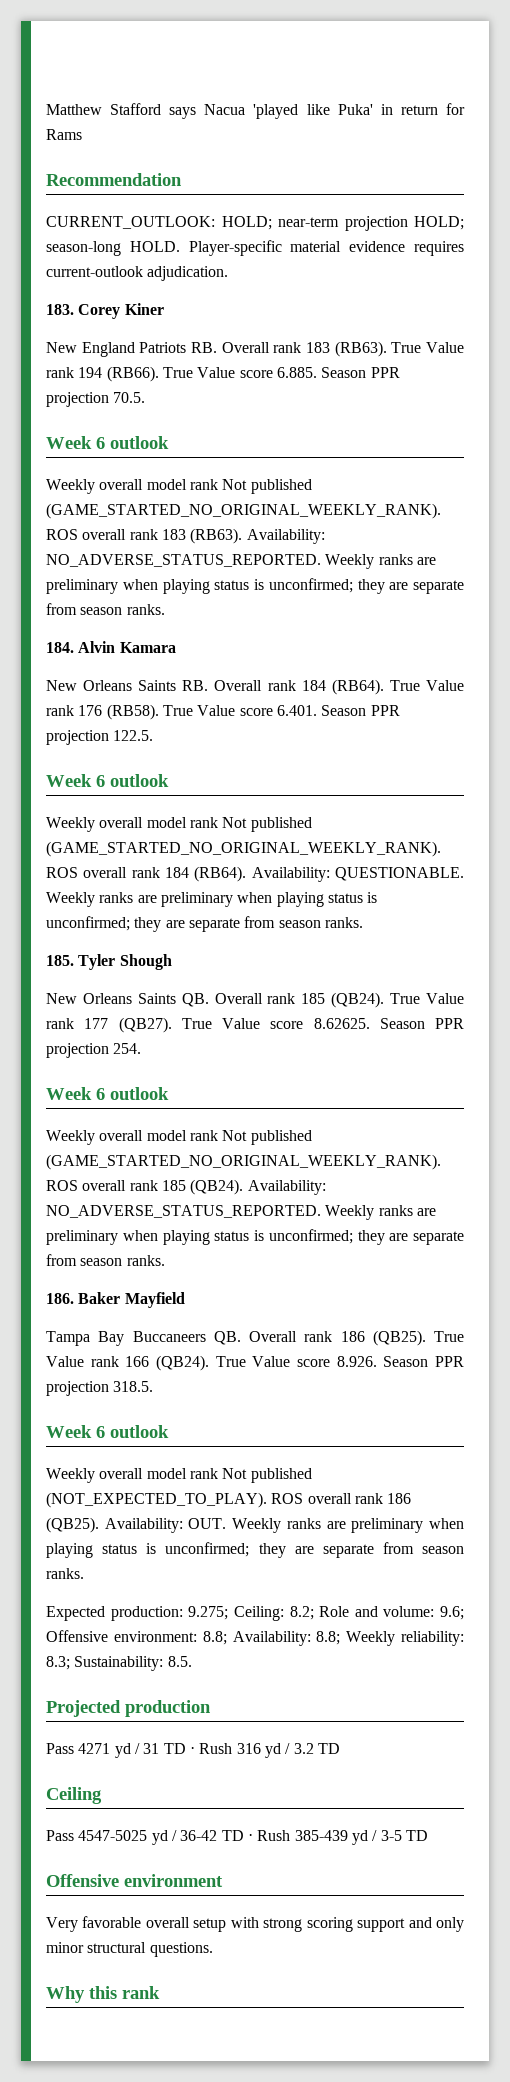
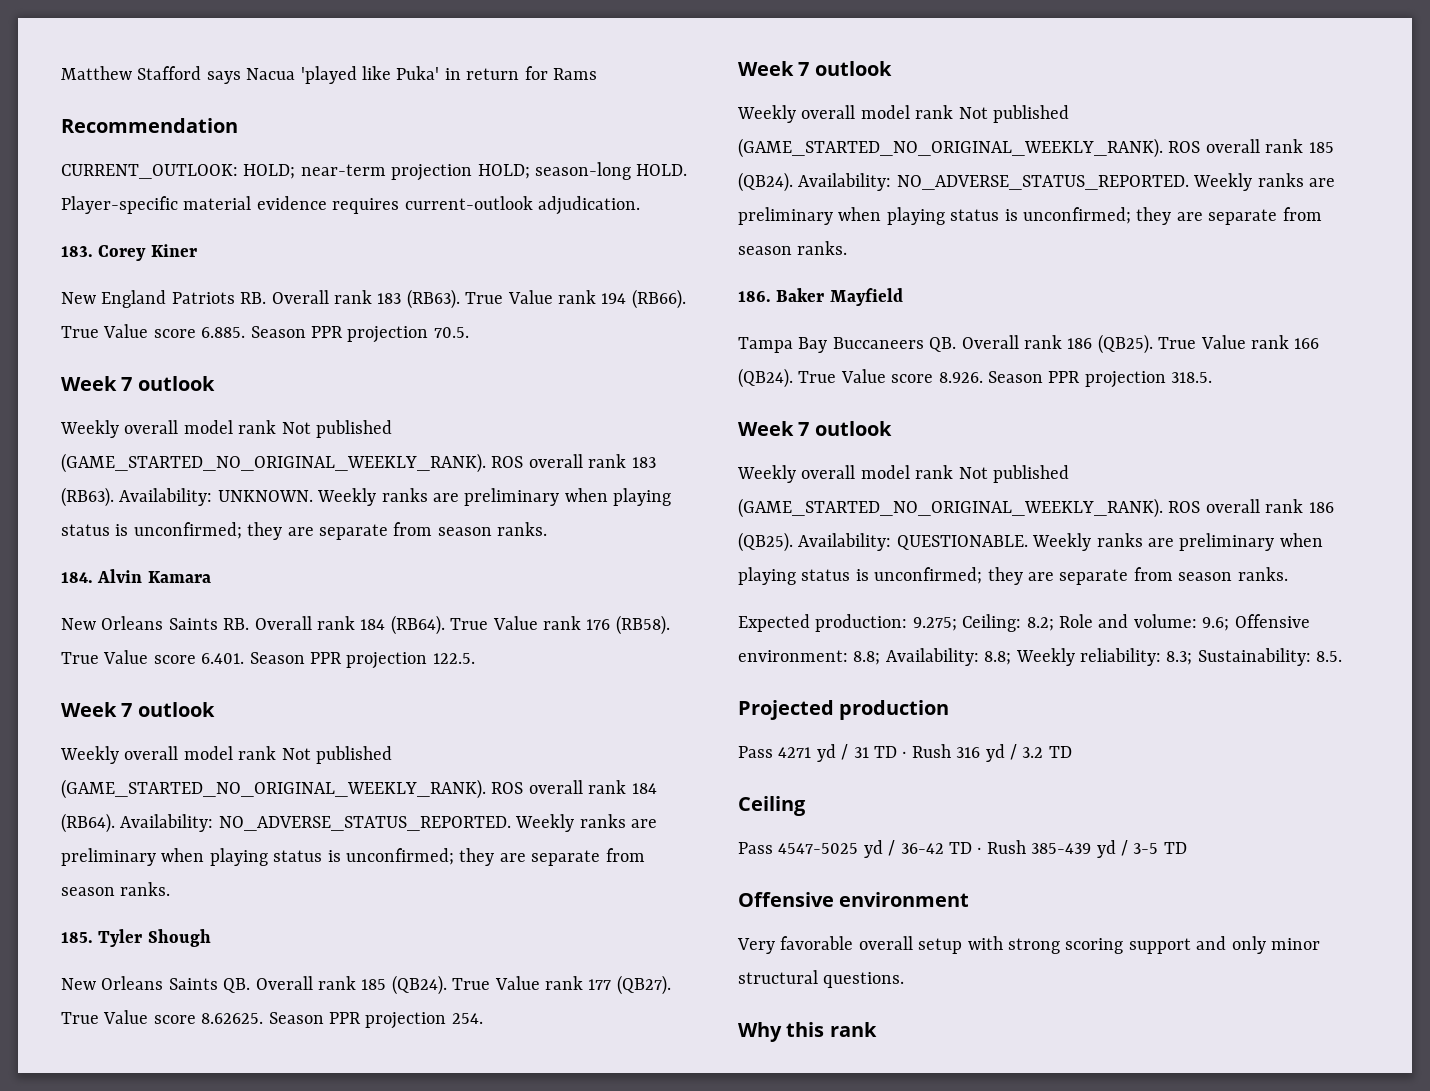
[96,437,105,449] 6 -> [121,377,133,391] 7
[46,554,321,567] NO_ADVERSE_STATUS_REPORTED. -> [217,490,313,502] UNKNOWN.
[96,775,105,787] 6 -> [121,703,133,717] 7
[335,867,465,881] QUESTIONABLE. -> [218,816,511,831] NO_ADVERSE_STATUS_REPORTED.
[96,1088,105,1100] 6 -> [798,62,810,76] 7
[96,1425,169,1438] [46,1468,312,1483] [46,1492,267,1508] 6 outlook // Weekly overall model rank Not published (NOT_EXPECTED_TO_PLAY). -> [798,421,892,436] [737,465,1069,483] [738,498,1163,518] 7 outlook // Weekly overall model rank Not published (GAME_STARTED_NO_ORIGINAL_WEEKLY_RANK).
[188,1518,227,1529] OUT. -> [896,535,1028,550] QUESTIONABLE.

